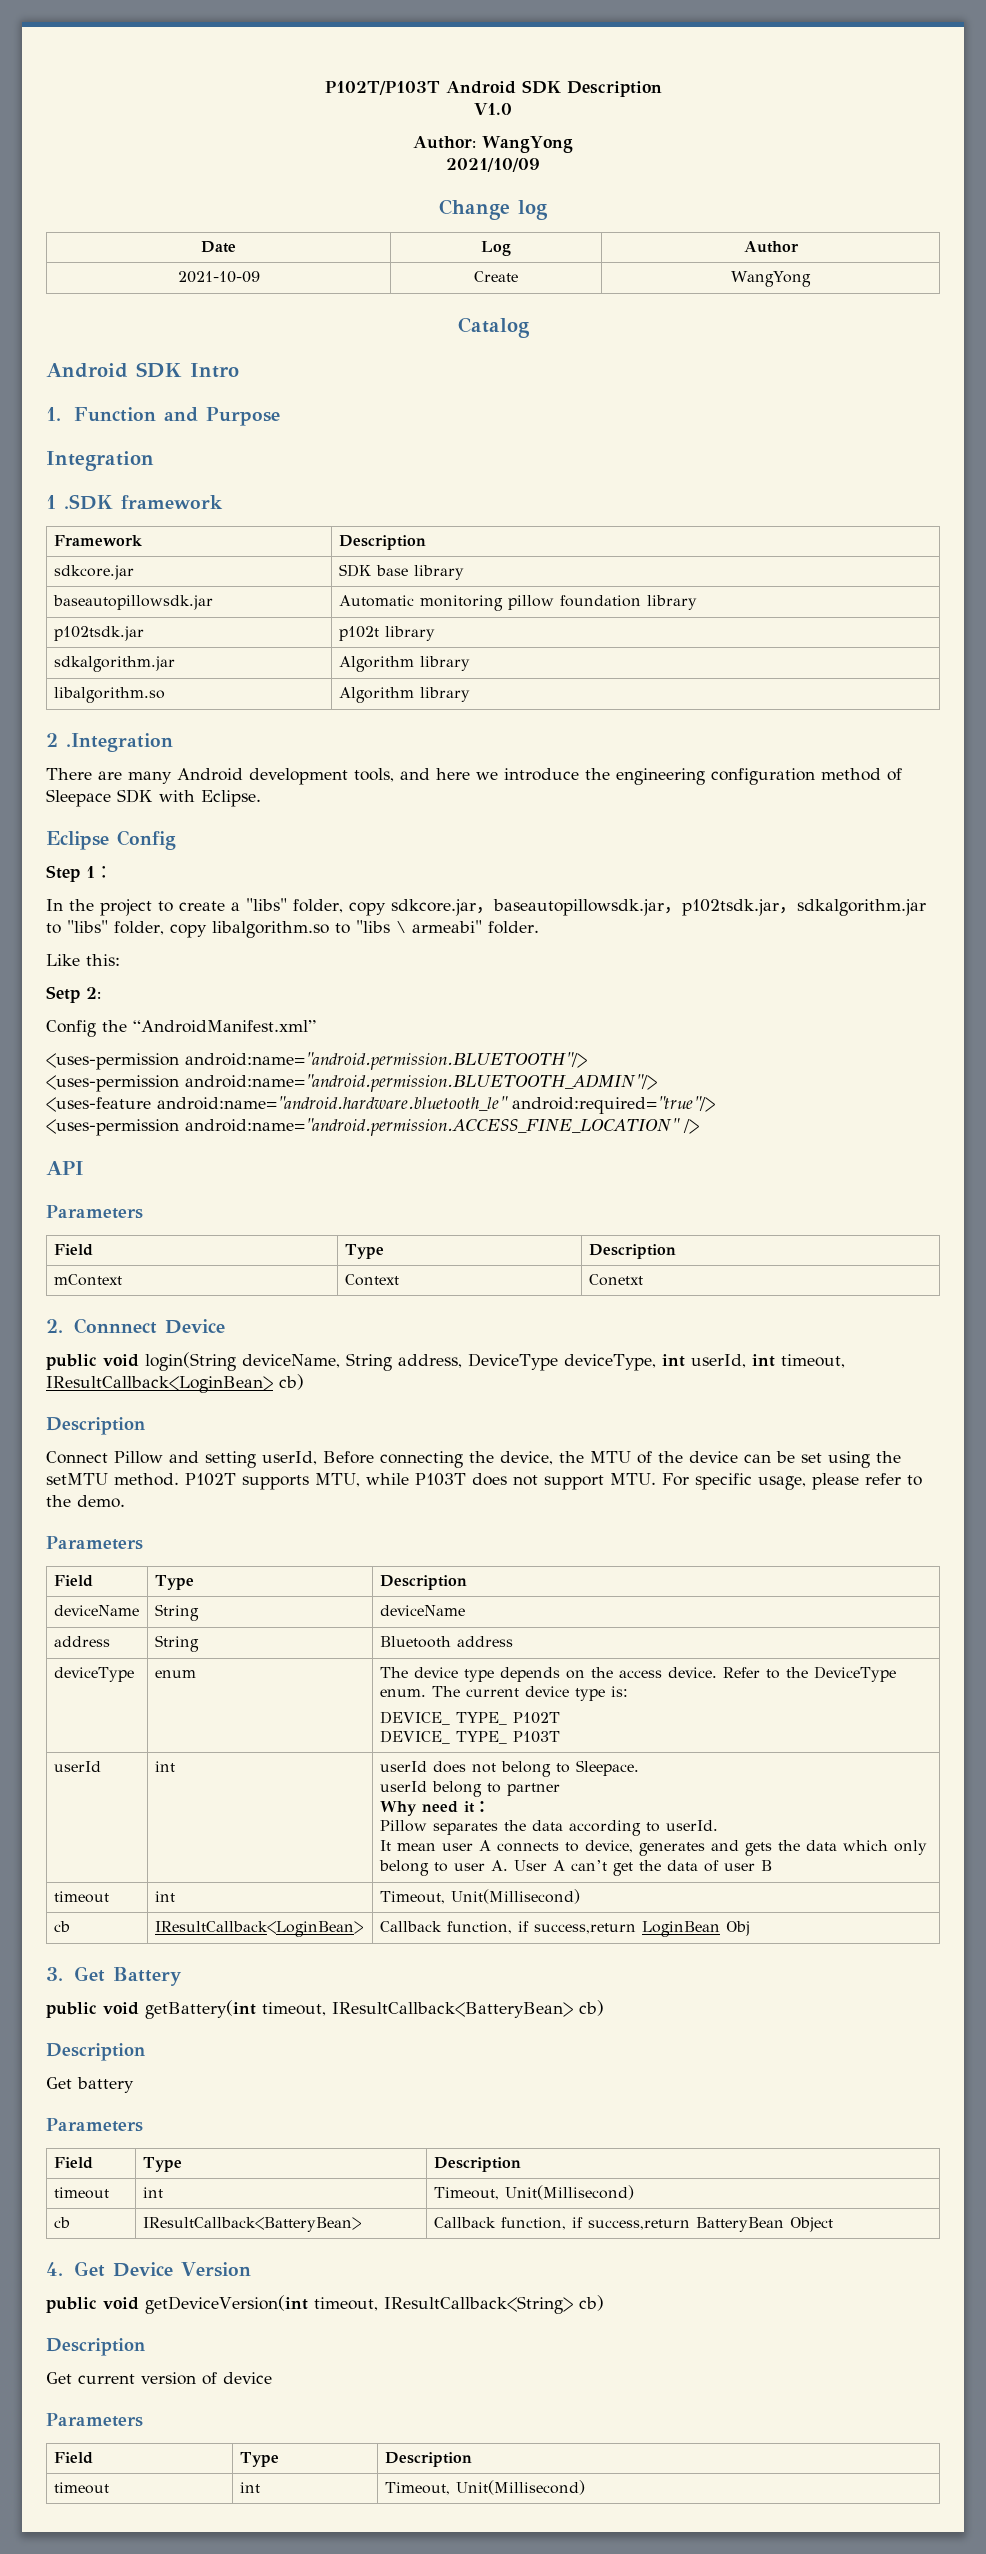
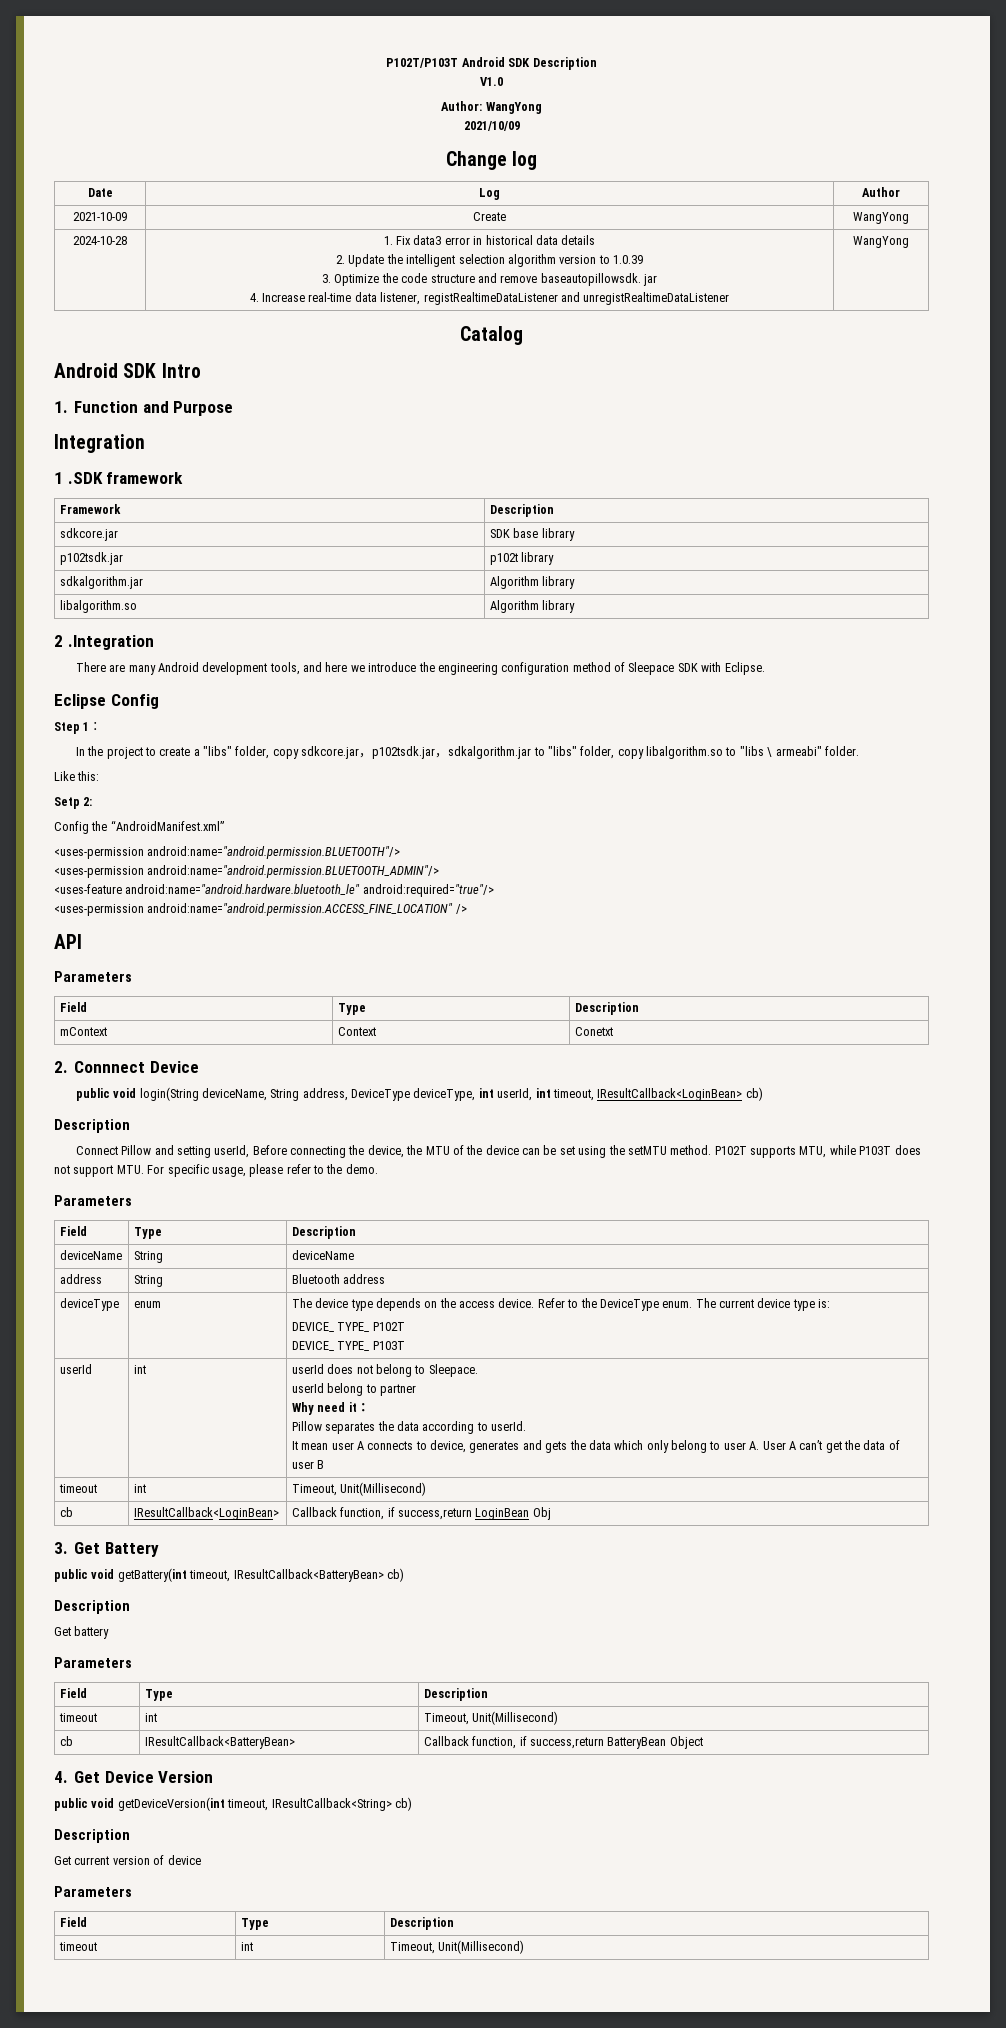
(812, 279) none -> [73,236,127,245] [383,235,596,245] [336,254,644,267] [322,273,658,286] [249,292,730,305] [853,236,909,248] // 2024-10-28 | 1. Fix data3 error in historical data details // 2. Update the intelligent selection algorithm version to 1.0.39 // 3. Optimize the code structure and remove baseautopillowsdk. jar // 4. Increase real-time data listener, registRealtimeDataListener and unregistRealtimeDataListener | WangYong
[52,595,213,610] [338,595,697,611] // baseautopillowsdk.jar | Automatic monitoring pillow foundation library -> (575, 534) none
[493,899,682,916] baseautopillowsdk.jar， -> (373, 755) none

